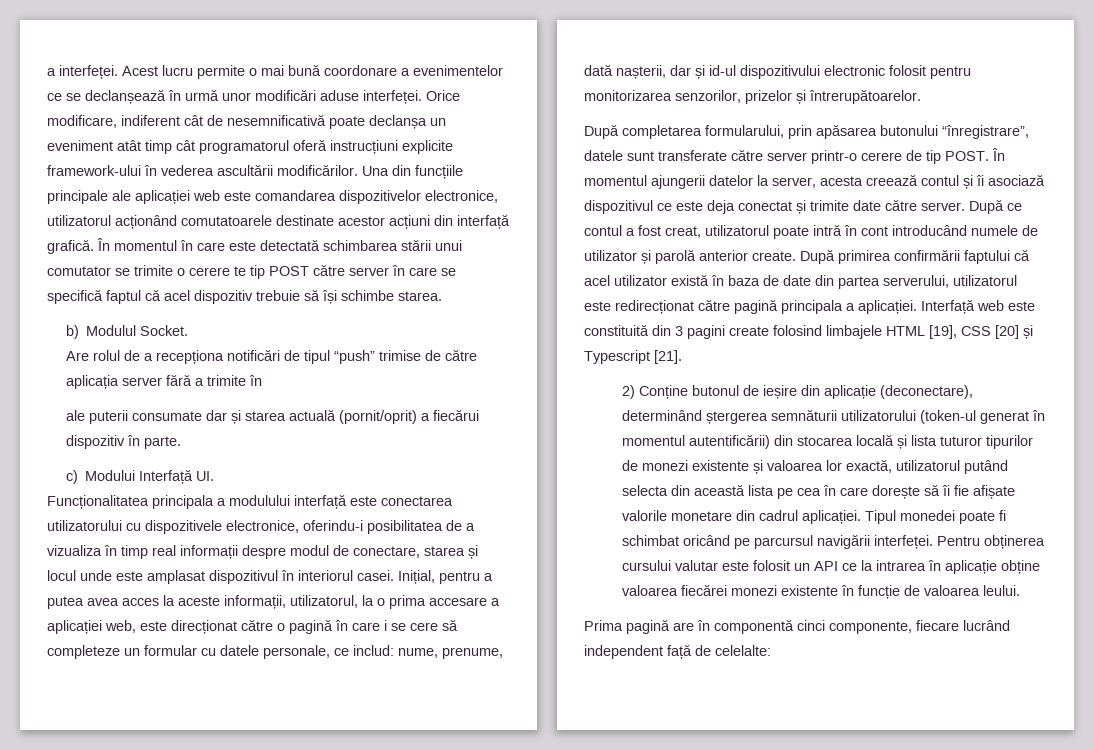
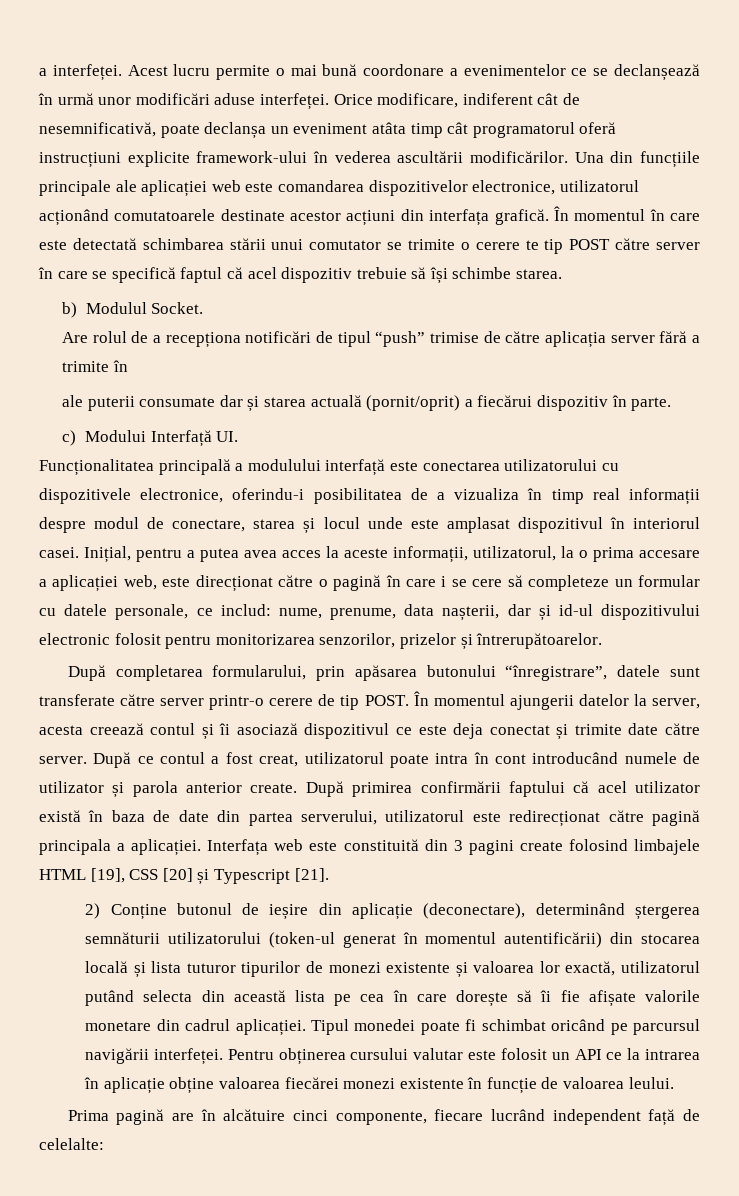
[227,114,326,126] nesemnificativă -> [39,122,156,137] nesemnificativă,
[117,140,141,151] atât -> [371,122,406,134] atâta
[457,214,510,229] interfață -> [429,209,490,226] interfața
[152,495,214,509] principala -> [158,459,231,475] principală
[584,64,613,76] dată -> [404,604,435,616] data
[813,224,842,236] intră -> [435,753,469,764] intra
[655,249,696,264] parolă -> [132,781,178,797] parola
[921,299,975,314] Interfață -> [207,839,269,856] Interfața
[714,619,794,634] componentă -> [223,1109,286,1121] alcătuire

